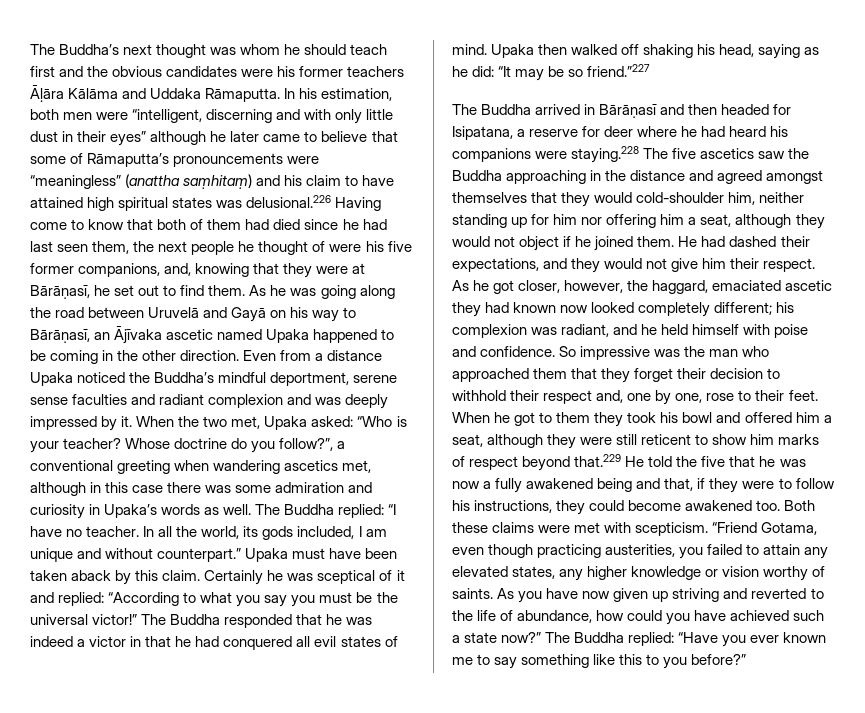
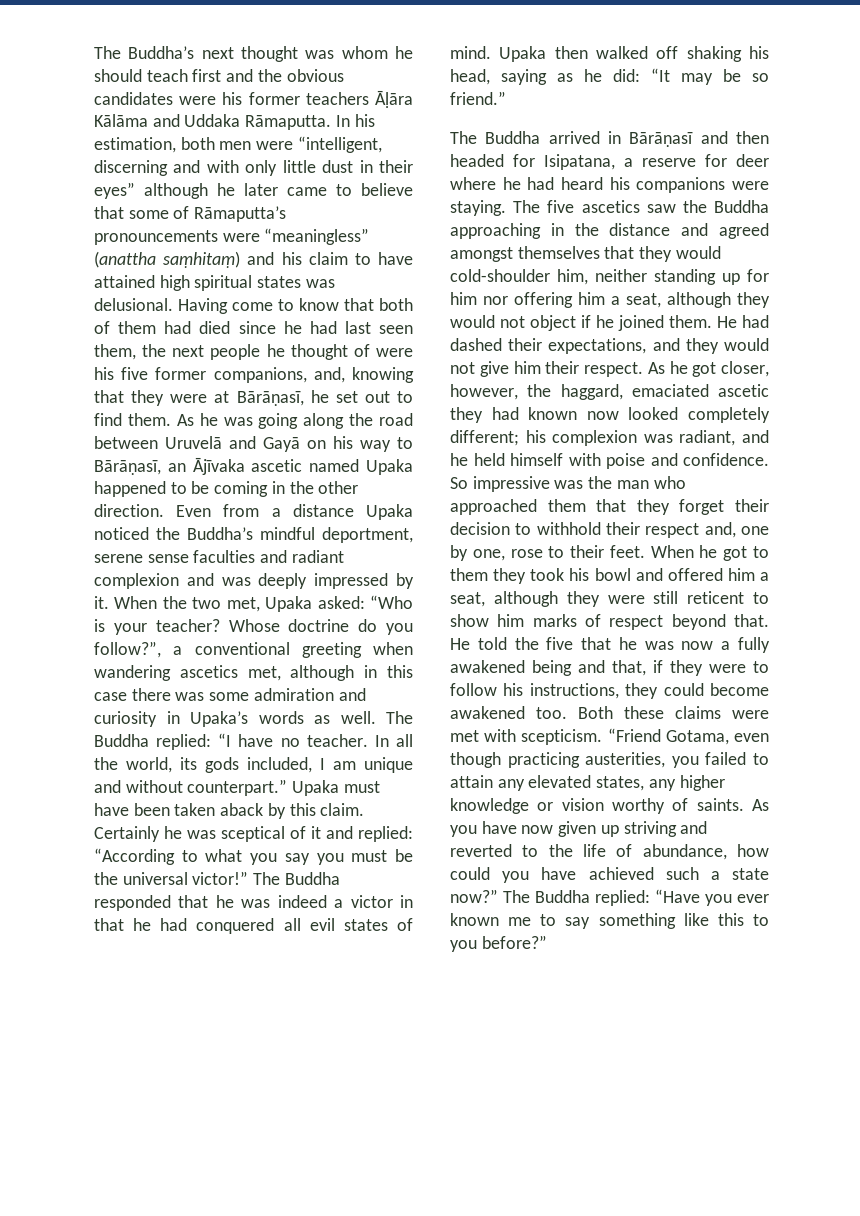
[246,195,332,208] delusional.226 -> [94,298,173,311] delusional.
[587,64,651,77] friend.”227 -> [450,91,506,105] friend.”
[571,146,640,163] staying.228 -> [450,200,506,216] staying.
[574,454,622,467] that.229 -> [734,614,769,627] that.

